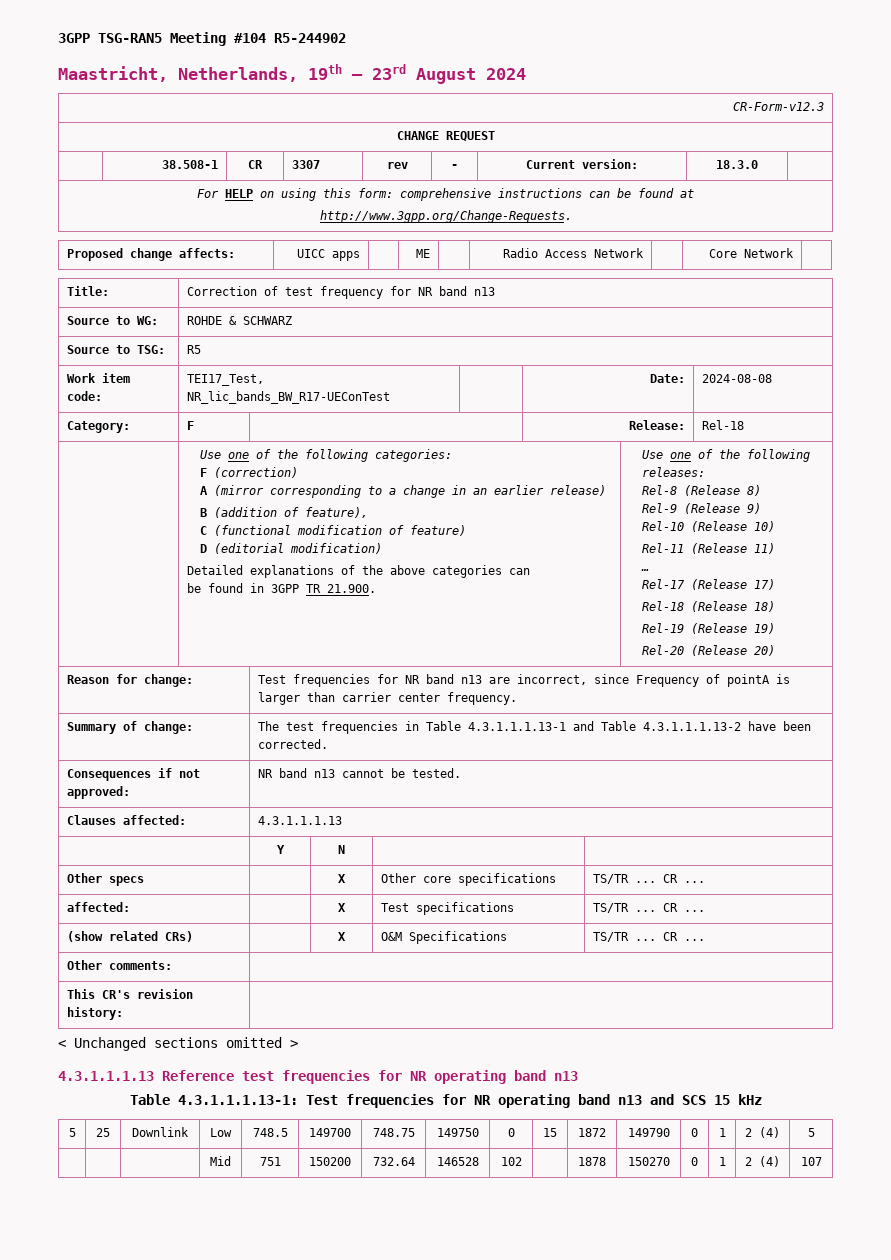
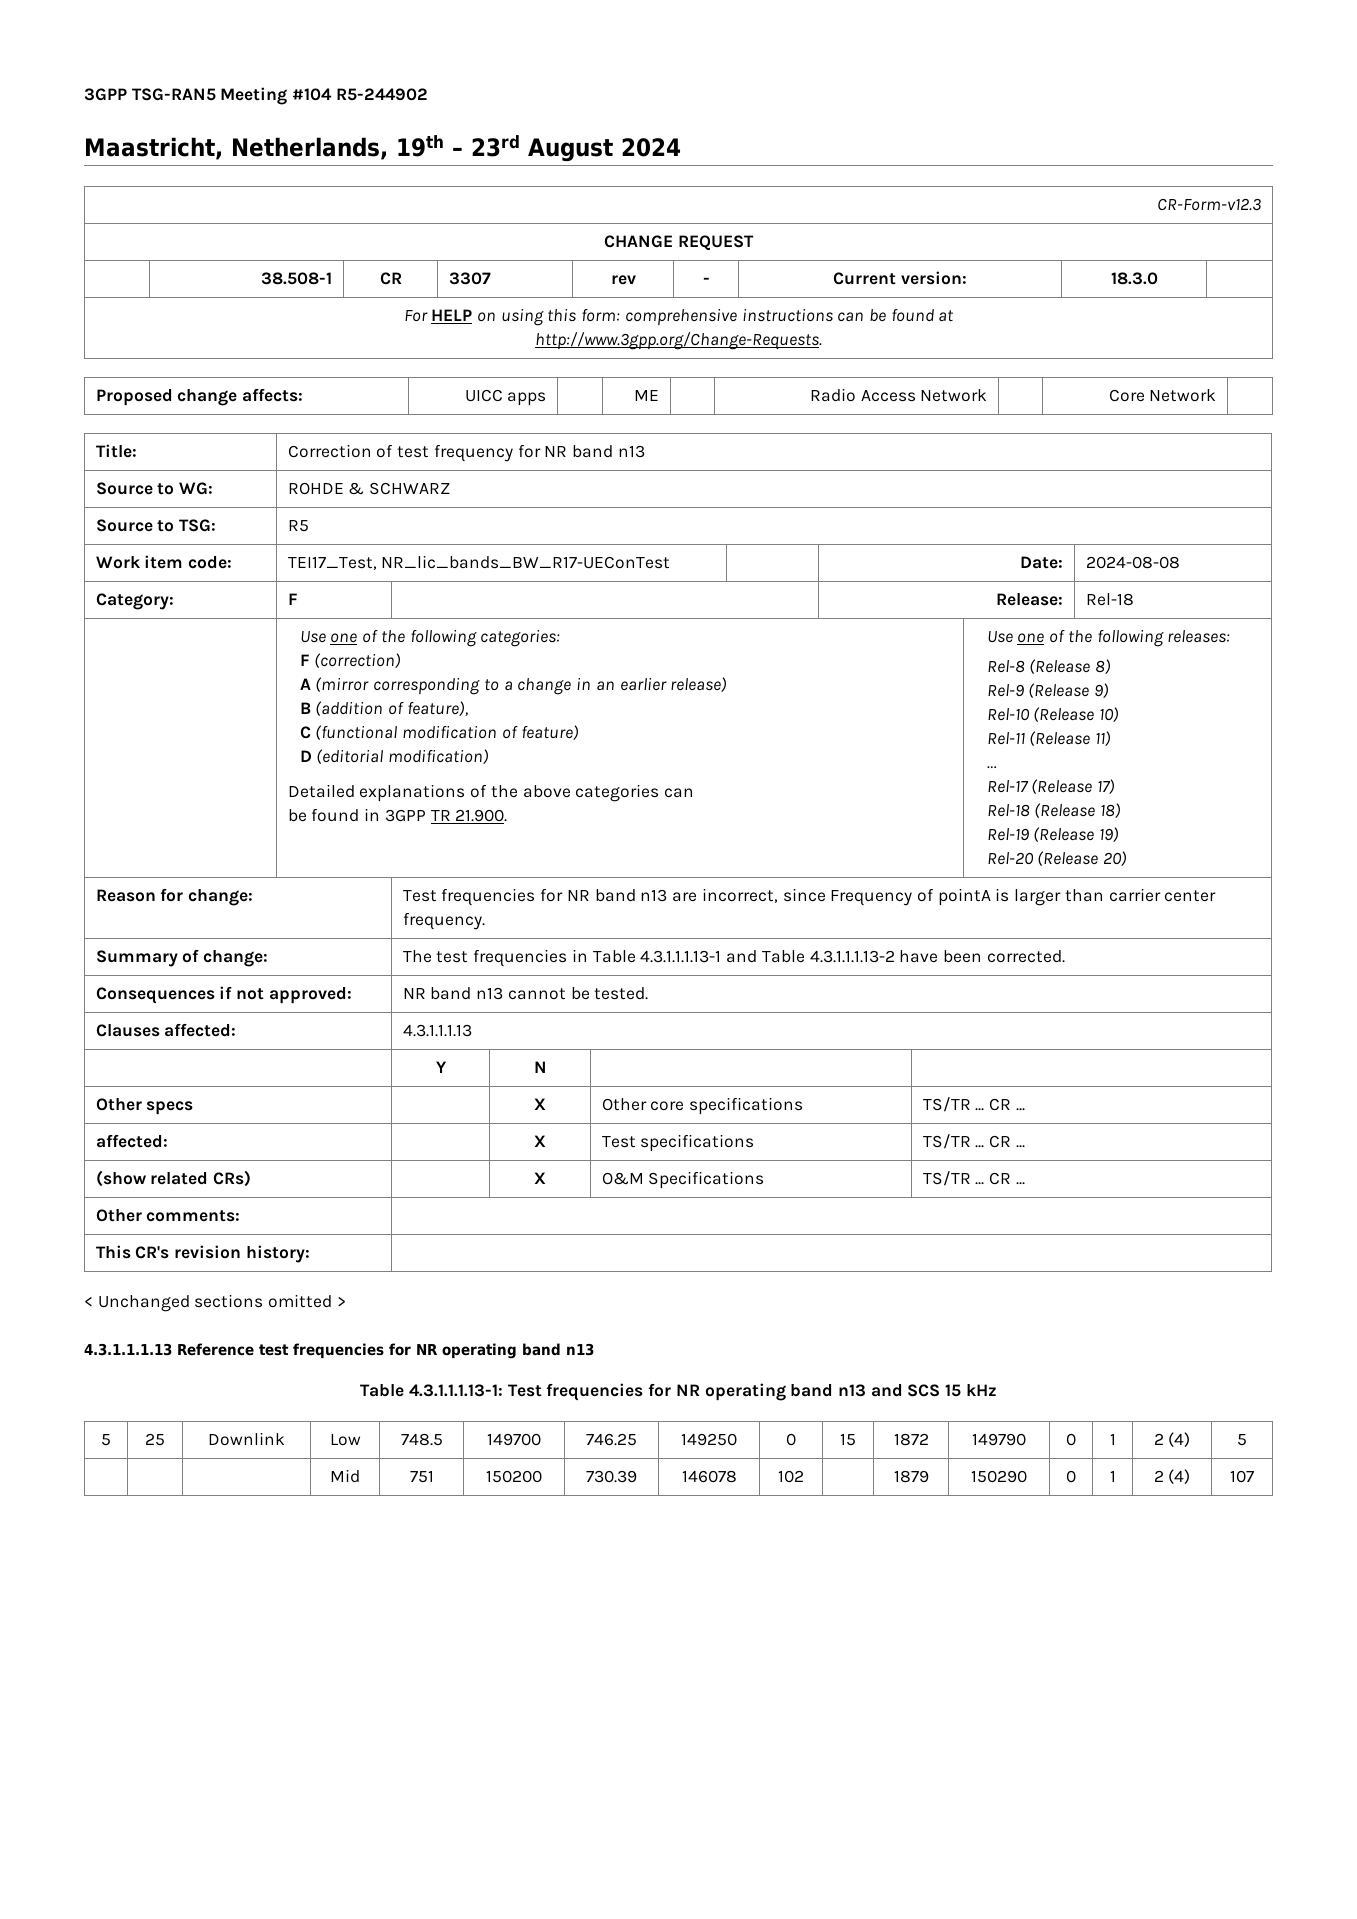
[372,1128,415,1137] [436,1128,479,1137] 748.75 | 149750 -> [586,1433,637,1446] [681,1433,737,1446] 746.25 | 149250
[372,1157,415,1166] [436,1157,479,1166] 732.64 | 146528 -> [586,1470,637,1483] [681,1470,737,1483] 730.39 | 146078
[578,1157,606,1166] [627,1157,670,1166] 1878 | 150270 -> [893,1470,929,1483] [971,1470,1027,1483] 1879 | 150290

